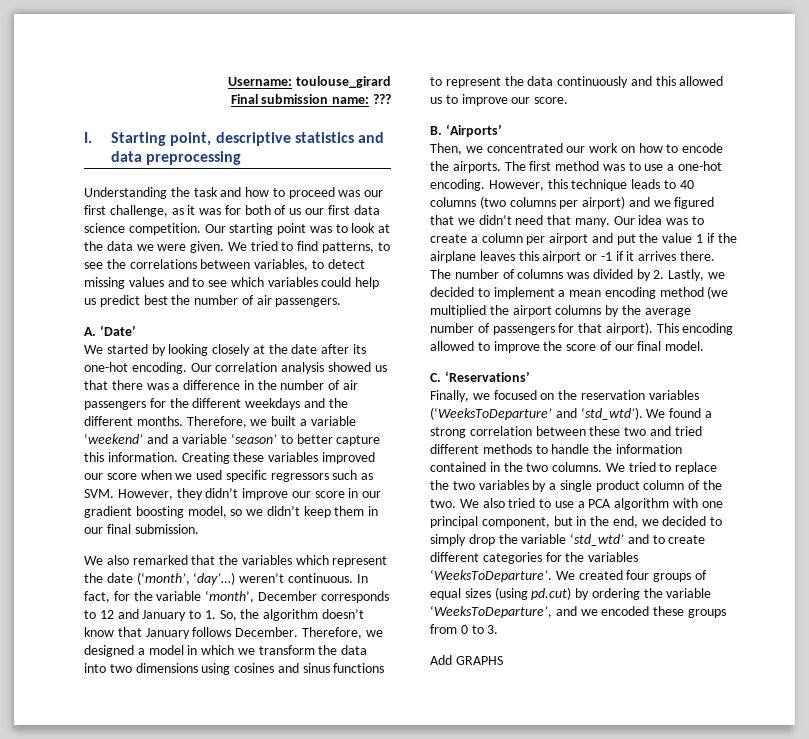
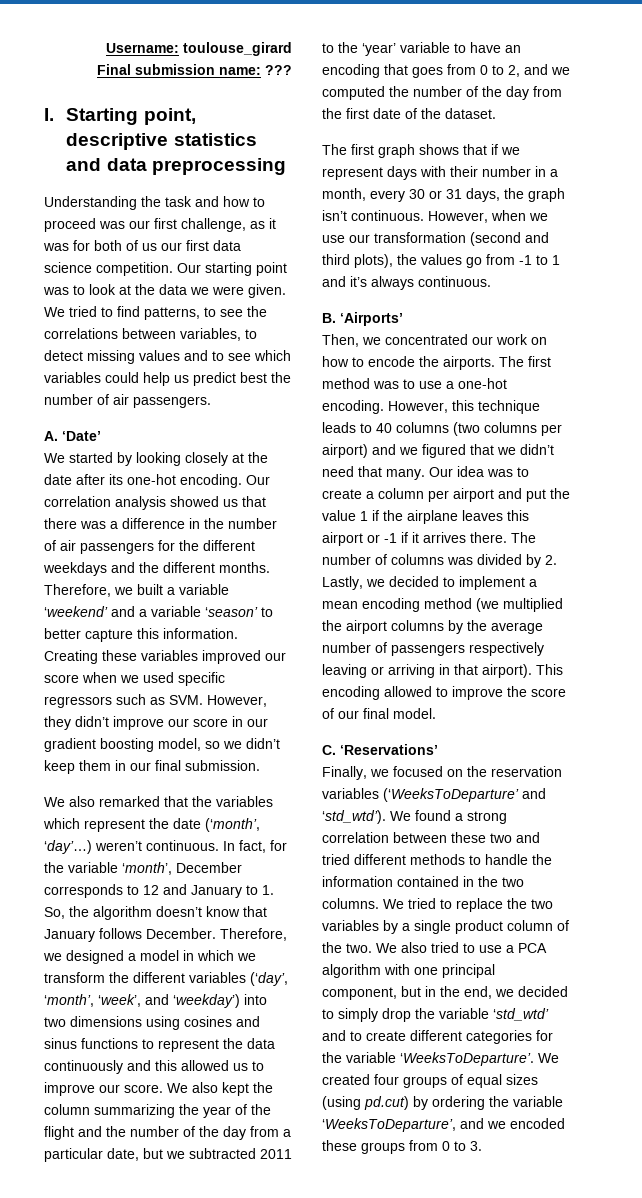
[341,645,368,655] data -> [133,972,288,986] [44,994,240,1008] different variables (‘day’, ‘month’, ‘week’, and ‘weekday’)
(569, 100) none -> [167,1082,273,1096] [44,1104,271,1118] [44,1126,291,1140] [44,1148,292,1162] [322,42,521,56] [322,64,570,78] [322,86,562,100] [322,108,496,119] [322,144,520,158] [322,166,558,180] [322,188,565,202] [322,210,548,223] [322,232,549,246] [322,254,560,268] [322,276,491,290] We also kept the column summarizing the year of the flight and the number of the day from a particular date, but we subtracted 2011 to the ‘year’ variable to have an encoding that goes from 0 to 2, and we computed the number of the day from the first date of the dataset. // The first graph shows that if we represent days with their number in a month, every 30 or 31 days, the graph isn’t continuous. However, when we use our transformation (second and third plots), the values go from -1 to 1 and it’s always continuous.
[558,323,575,333] for -> [469,642,544,656] [322,664,450,678] respectively leaving or arriving in
[588,552,639,562] variables -> [346,1052,396,1063] variable
[430,655,503,665] // Add GRAPHS -> (482, 1146) none

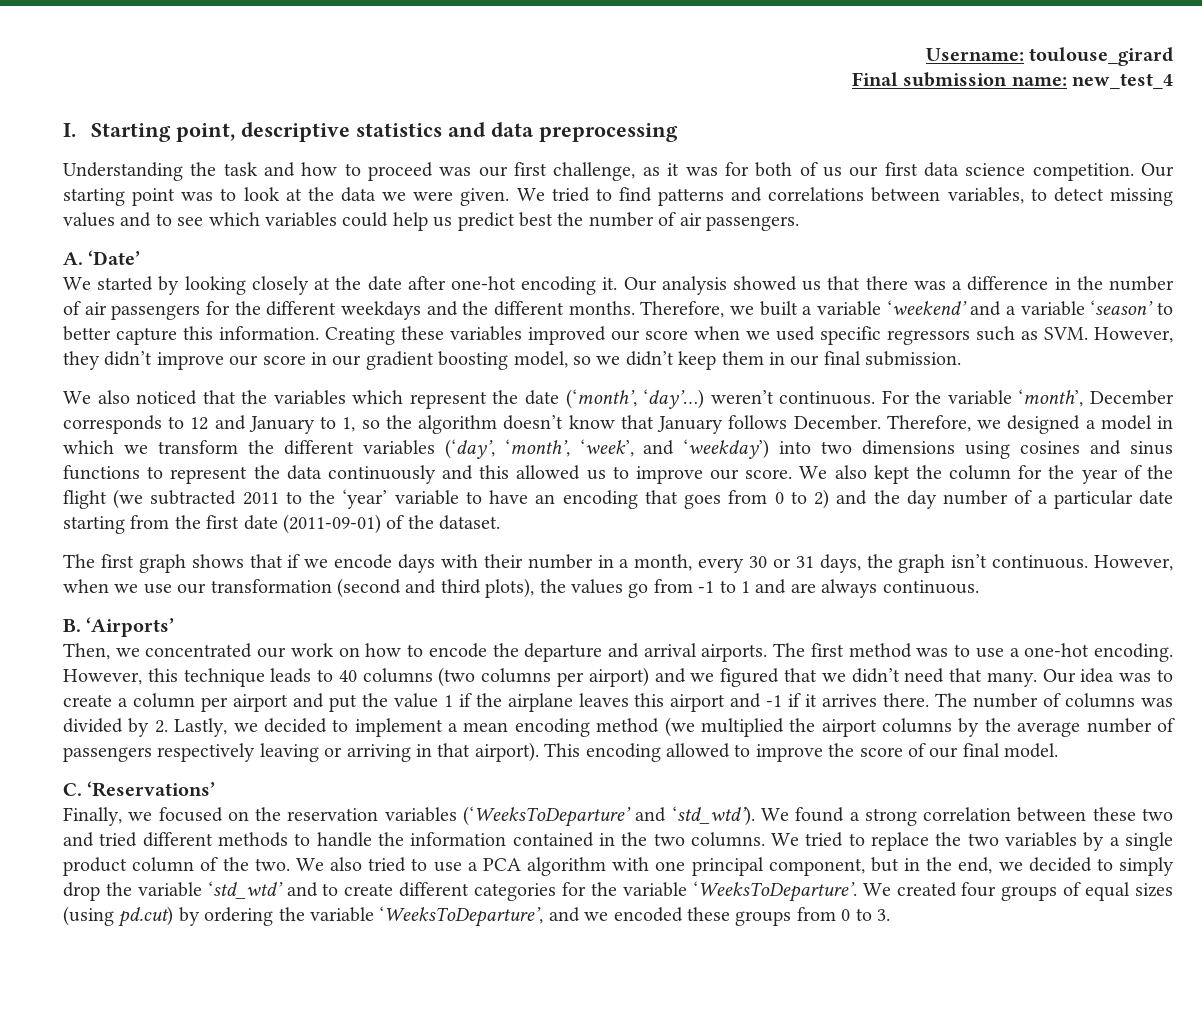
[265,65,292,75] ??? -> [1072,73,1173,90] new_test_4
[144,306,267,320] patterns, to see the -> [658,187,763,206] patterns and
[109,474,270,488] [44,496,111,507] its one-hot encoding. Our correlation -> [450,276,657,295] one-hot encoding it. Our
[99,796,160,807] remarked -> [136,390,198,405] noticed
[223,840,287,853] In fact, for -> [881,390,910,404] For
[262,885,274,895] [44,907,65,919] 1. So, -> [342,417,380,432] 1, so
[94,1104,175,1118] summarizing -> [1018,465,1043,479] for
[78,1126,291,1140] [44,1148,185,1162] and the number of the day from a particular date, but we -> [113,489,144,509] (we
[508,64,570,77] [322,86,529,100] 2, and we computed the number of the day -> [814,489,1174,509] [63,516,125,534] 2) and the day number of a particular date starting
(401, 113) none -> [283,514,381,534] (2011-09-01)
[322,167,383,180] represent -> [334,554,393,569] encode
[350,276,367,287] it’s -> [790,583,816,593] are
(439, 361) none -> [524,643,697,662] departure and arrival
[367,534,380,543] or -> [730,693,762,708] and

